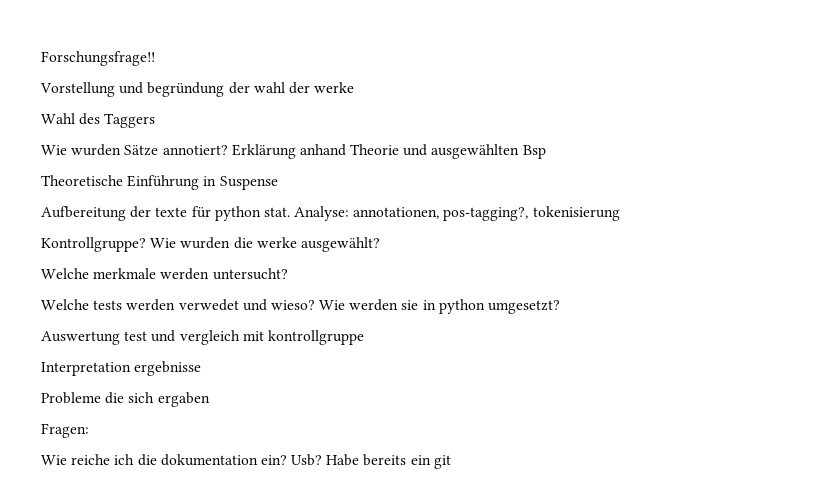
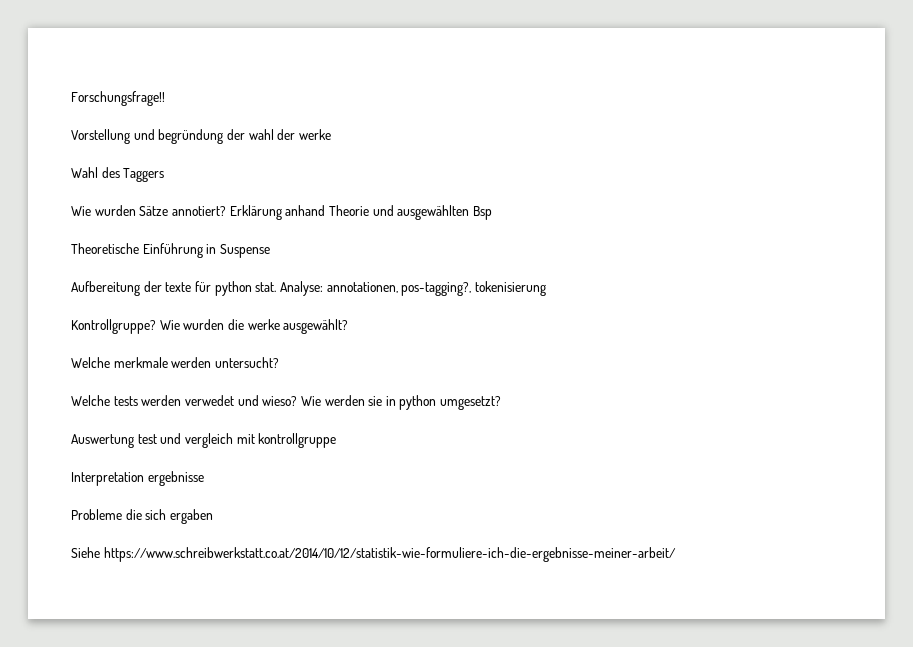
[41,423,89,438] [41,454,451,469] Fragen: // Wie reiche ich die dokumentation ein? Usb? Habe bereits ein git -> [71,547,676,562] Siehe https://www.schreibwerkstatt.co.at/2014/10/12/statistik-wie-formuliere-ich-die-ergebnisse-meiner-arbeit/

